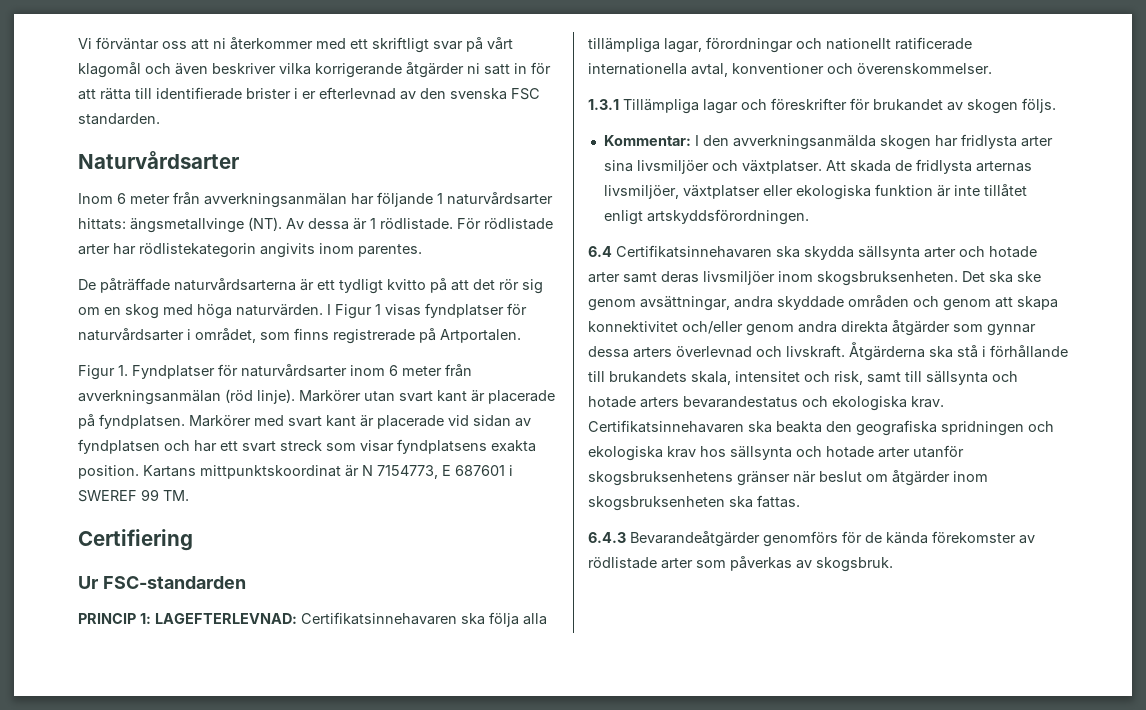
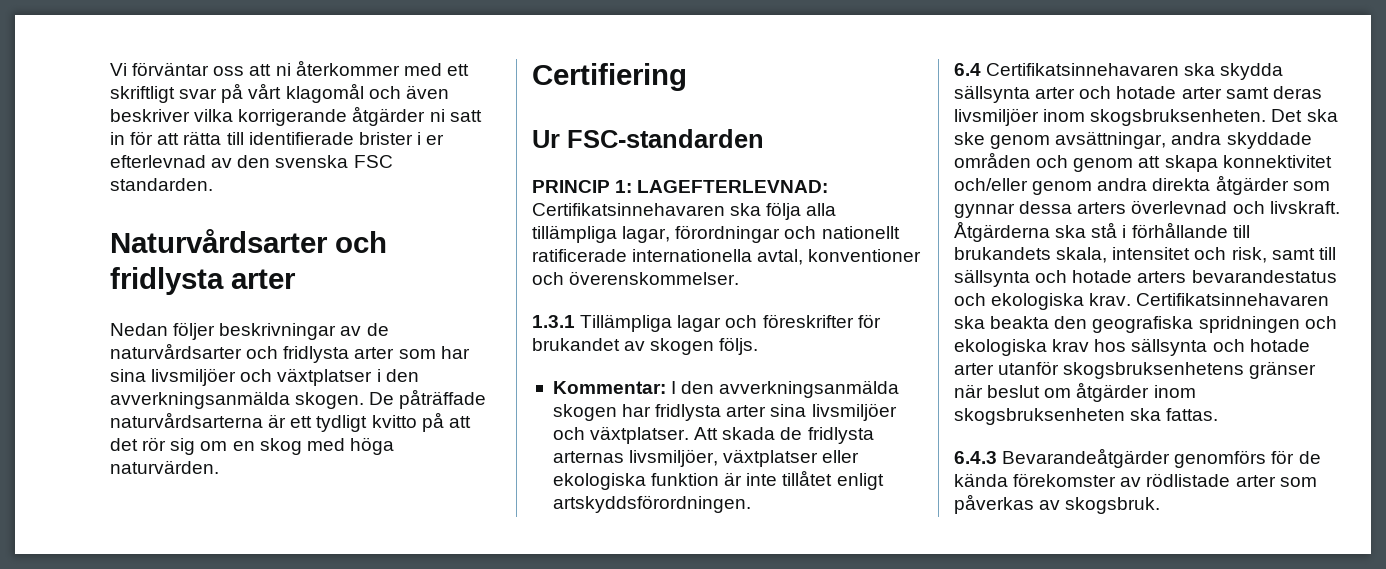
[78,192,553,208] [78,217,553,233] [78,243,422,258] // Inom 6 meter från avverkningsanmälan har följande 1 naturvårdsarter hittats: ängsmetallvinge (NT). Av dessa är 1 rödlistade. För rödlistade arter har rödlistekategorin angivits inom parentes. // -> [335,231,387,253] [110,267,296,295] [110,322,389,340] [110,343,470,363] [110,368,419,386] [110,391,365,409] och fridlysta arter // Nedan följer beskrivningar av de naturvårdsarter och fridlysta arter som har sina livsmiljöer och växtplatser i den avverkningsanmälda skogen.
[327,303,527,319] [78,328,521,344] [78,364,472,380] [78,389,555,405] [78,414,531,429] [78,439,536,454] [78,465,513,479] [78,489,189,502] I Figur 1 visas fyndplatser för naturvårdsarter i området, som finns registrerade på Artportalen. // Figur 1. Fyndplatser för naturvårdsarter inom 6 meter från avverkningsanmälan (röd linje). Markörer utan svart kant är placerade på fyndplatsen. Markörer med svart kant är placerade vid sidan av fyndplatsen och har ett svart streck som visar fyndplatsens exakta position. Kartans mittpunktskoordinat är N 7154773, E 687601 i SWEREF 99 TM. -> (219, 467) none

